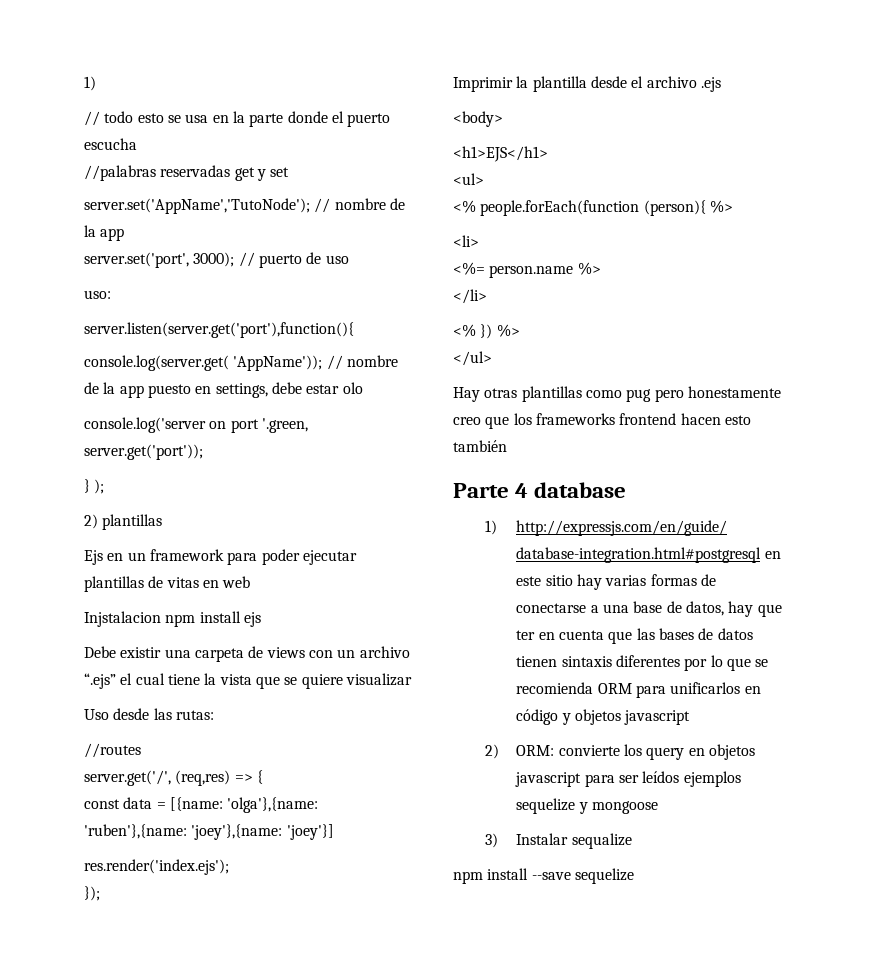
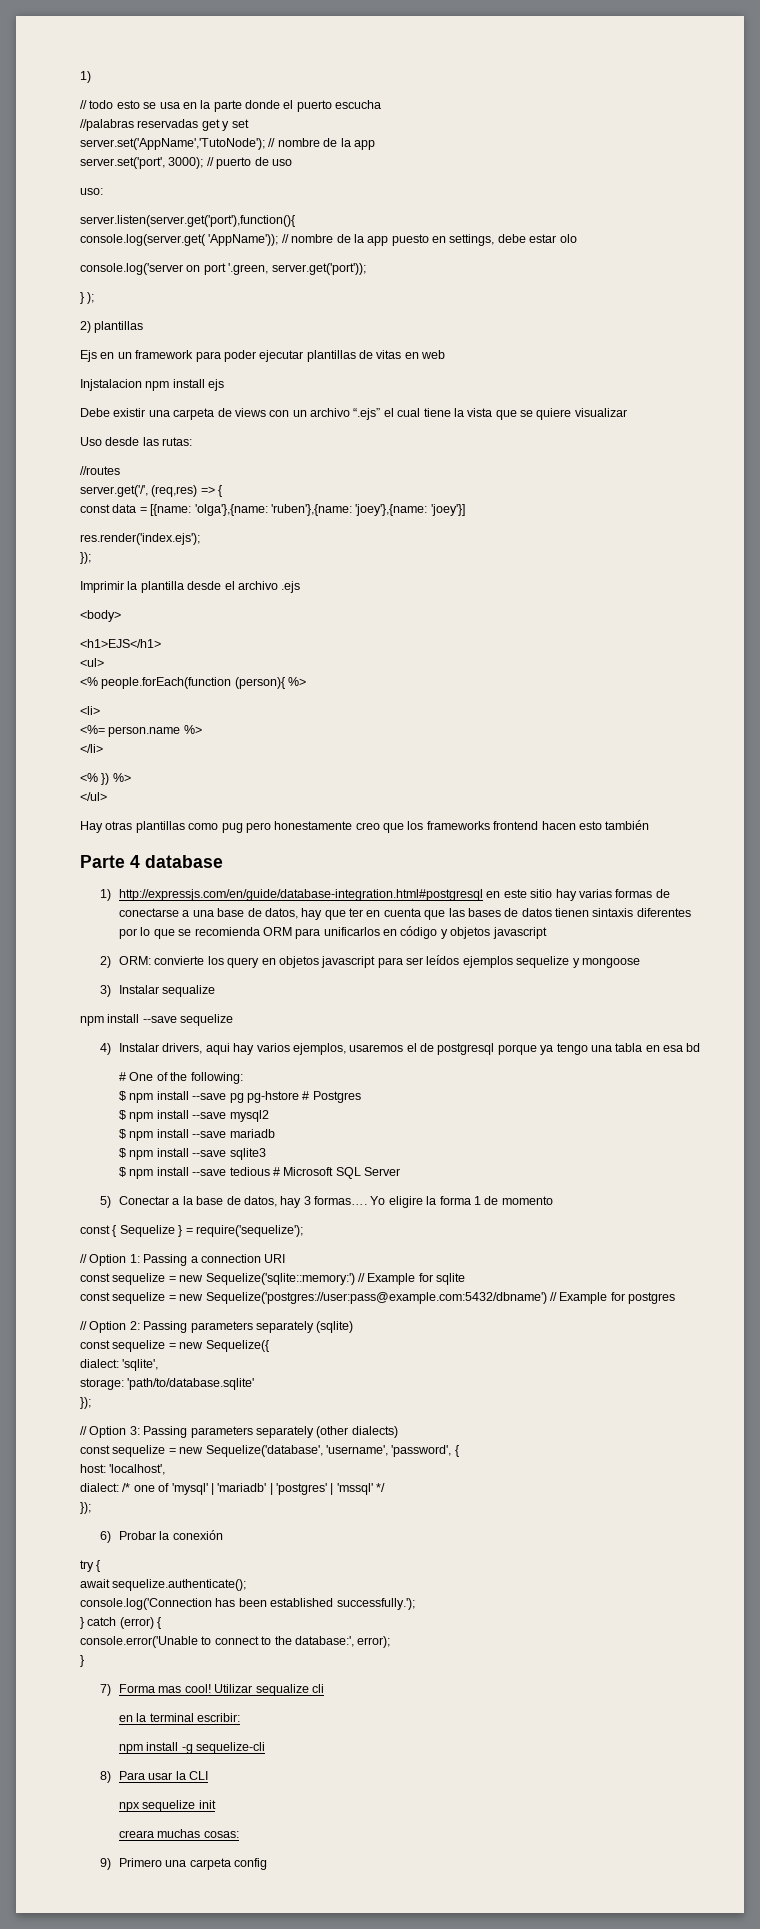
(634, 876) none -> [99,1043,701,1055] [119,1072,243,1084] [119,1091,361,1103] [119,1110,269,1122] [119,1129,275,1141] [119,1148,266,1160] [119,1167,401,1179] [99,1196,553,1208] [80,1225,303,1237] [80,1254,286,1266] [80,1273,465,1285] [80,1292,675,1304] [80,1321,354,1333] [80,1340,269,1352] [80,1359,159,1371] [80,1378,255,1390] [80,1397,91,1409] [80,1426,398,1438] [80,1445,459,1457] [80,1464,166,1475] [80,1483,386,1495] [80,1502,91,1514] [99,1530,223,1543] [80,1560,101,1572] [80,1579,247,1591] [80,1598,415,1610] [80,1617,162,1629] [80,1636,391,1648] [80,1655,84,1667] [99,1684,324,1696] [119,1713,241,1722] [119,1742,266,1754] [99,1771,209,1783] [119,1800,216,1812] [119,1829,239,1838] [99,1858,268,1870] // 4) Instalar drivers, aqui hay varios ejemplos, usaremos el de postgresql porque ya tengo una tabla en esa bd // # One of the following: // $ npm install --save pg pg-hstore # Postgres // $ npm install --save mysql2 // $ npm install --save mariadb // $ npm install --save sqlite3 // $ npm install --save tedious # Microsoft SQL Server // 5) Conectar a la base de datos, hay 3 formas…. Yo eligire la forma 1 de momento // const { Sequelize } = require('sequelize'); // // Option 1: Passing a connection URI // const sequelize = new Sequelize('sqlite::memory:') // Example for sqlite // const sequelize = new Sequelize('postgres://user:pass@example.com:5432/dbname') // Example for postgres // // Option 2: Passing parameters separately (sqlite) // const sequelize = new Sequelize({ // dialect: 'sqlite', // storage: 'path/to/database.sqlite' // }); // // Option 3: Passing parameters separately (other dialects) // const sequelize = new Sequelize('database', 'username', 'password', { // host: 'localhost', // dialect: /* one of 'mysql' | 'mariadb' | 'postgres' | 'mssql' */ // }); // 6) Probar la conexión // try { // await sequelize.authenticate(); // console.log('Connection has been established successfully.'); // } catch (error) { // console.error('Unable to connect to the database:', error); // } // 7) Forma mas cool! Utilizar sequalize cli // en la terminal escribir: // npm install -g sequelize-cli // 8) Para usar la CLI // npx sequelize init // creara muchas cosas: // 9) Primero una carpeta config

